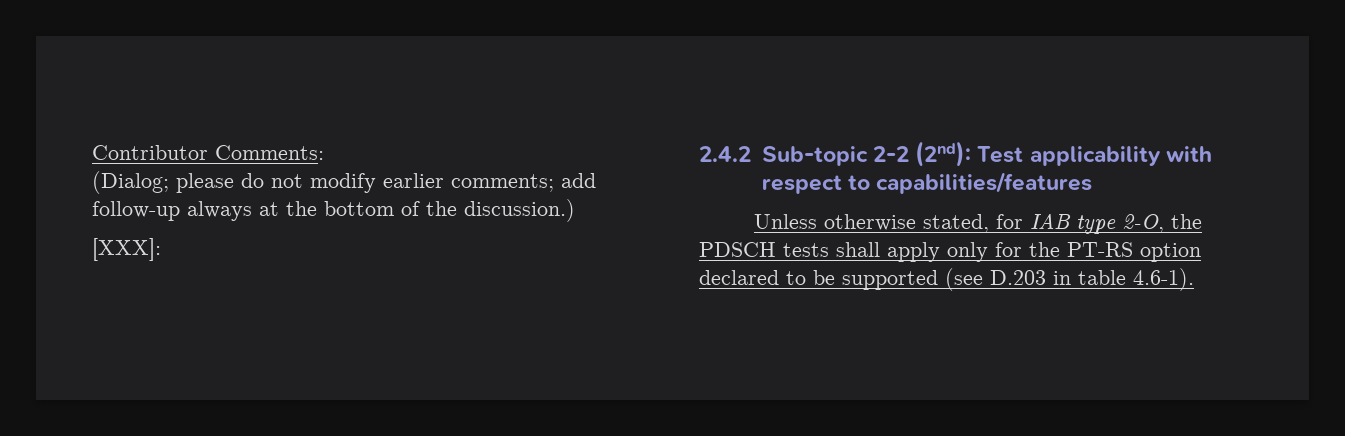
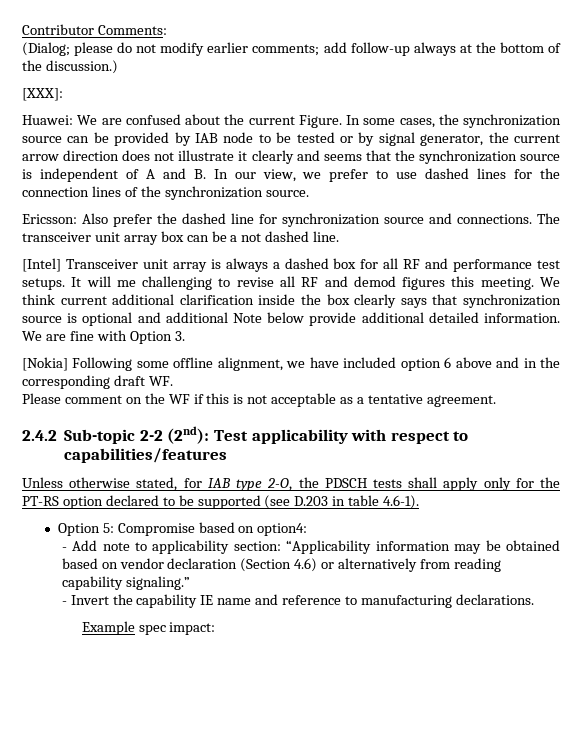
(161, 249) none -> [22,114,561,128] [22,132,560,146] [22,150,560,164] [22,168,560,182] [22,186,309,200] [22,213,560,227] [22,231,340,245] [22,258,561,272] [22,276,560,290] [22,294,562,308] [22,312,560,326] [22,330,185,344] [22,357,560,371] [22,375,173,389] [22,393,496,407] // Huawei: We are confused about the current Figure. In some cases, the synchronization source can be provided by IAB node to be tested or by signal generator, the current arrow direction does not illustrate it clearly and seems that the synchronization source is independent of A and B. In our view, we prefer to use dashed lines for the connection lines of the synchronization source. // Ericsson: Also prefer the dashed line for synchronization source and connections. The transceiver unit array box can be a not dashed line. // [Intel] Transceiver unit array is always a dashed box for all RF and performance test setups. It will me challenging to revise all RF and demod figures this meeting. We think current additional clarification inside the box clearly says that synchronization source is optional and additional Note below provide additional detailed information. We are fine with Option 3. // [Nokia] Following some offline alignment, we have included option 6 above and in the corresponding draft WF. // Please comment on the WF if this is not acceptable as a tentative agreement.
(1194, 279) none -> [57,522,308,536] [61,540,560,554] [61,558,501,572] [61,576,190,590] [61,594,534,608] [81,621,216,635] // Option 5: Compromise based on option4: // - Add note to applicability section: “Applicability information may be obtained based on vendor declaration (Section 4.6) or alternatively from reading capability signaling.” // - Invert the capability IE name and reference to manufacturing declarations. // Example spec impact:

